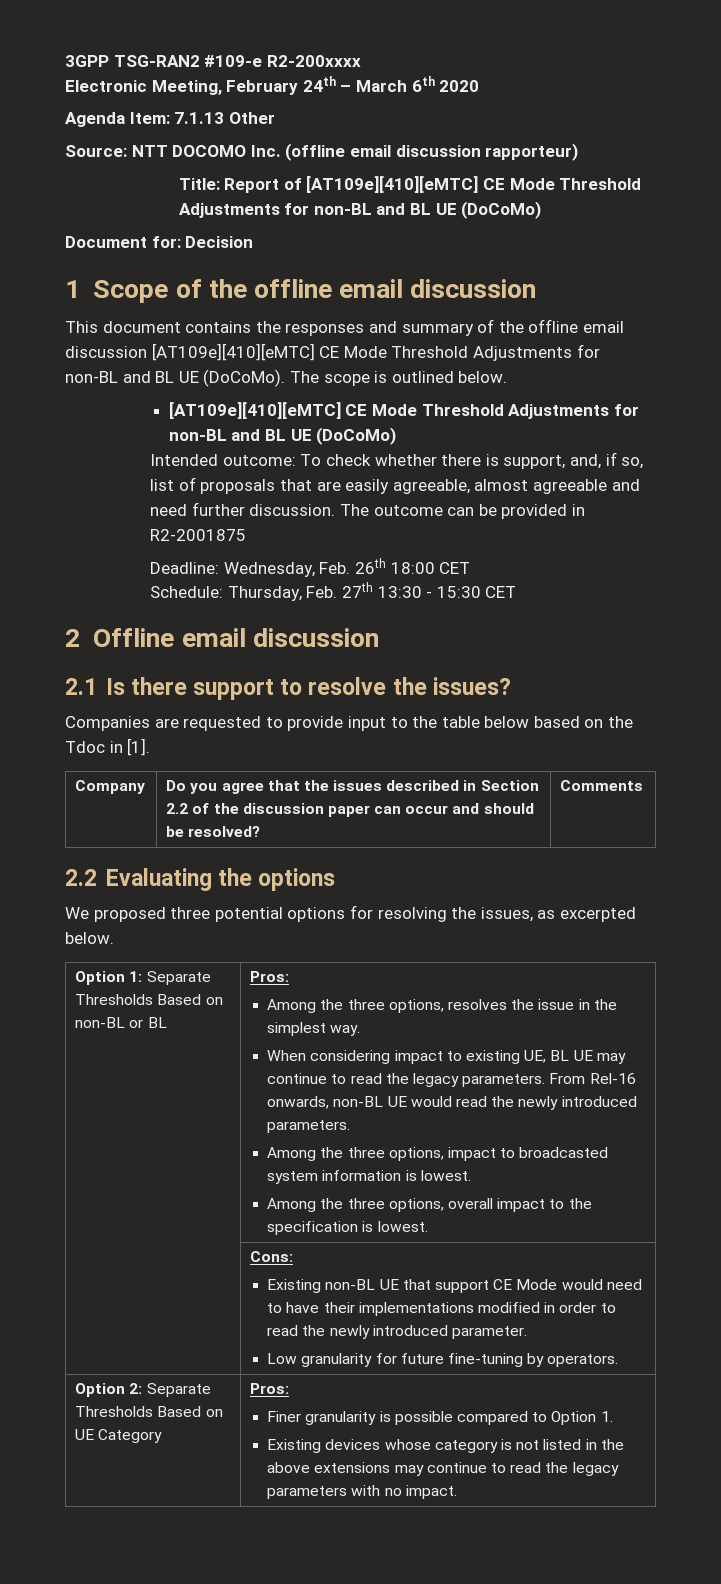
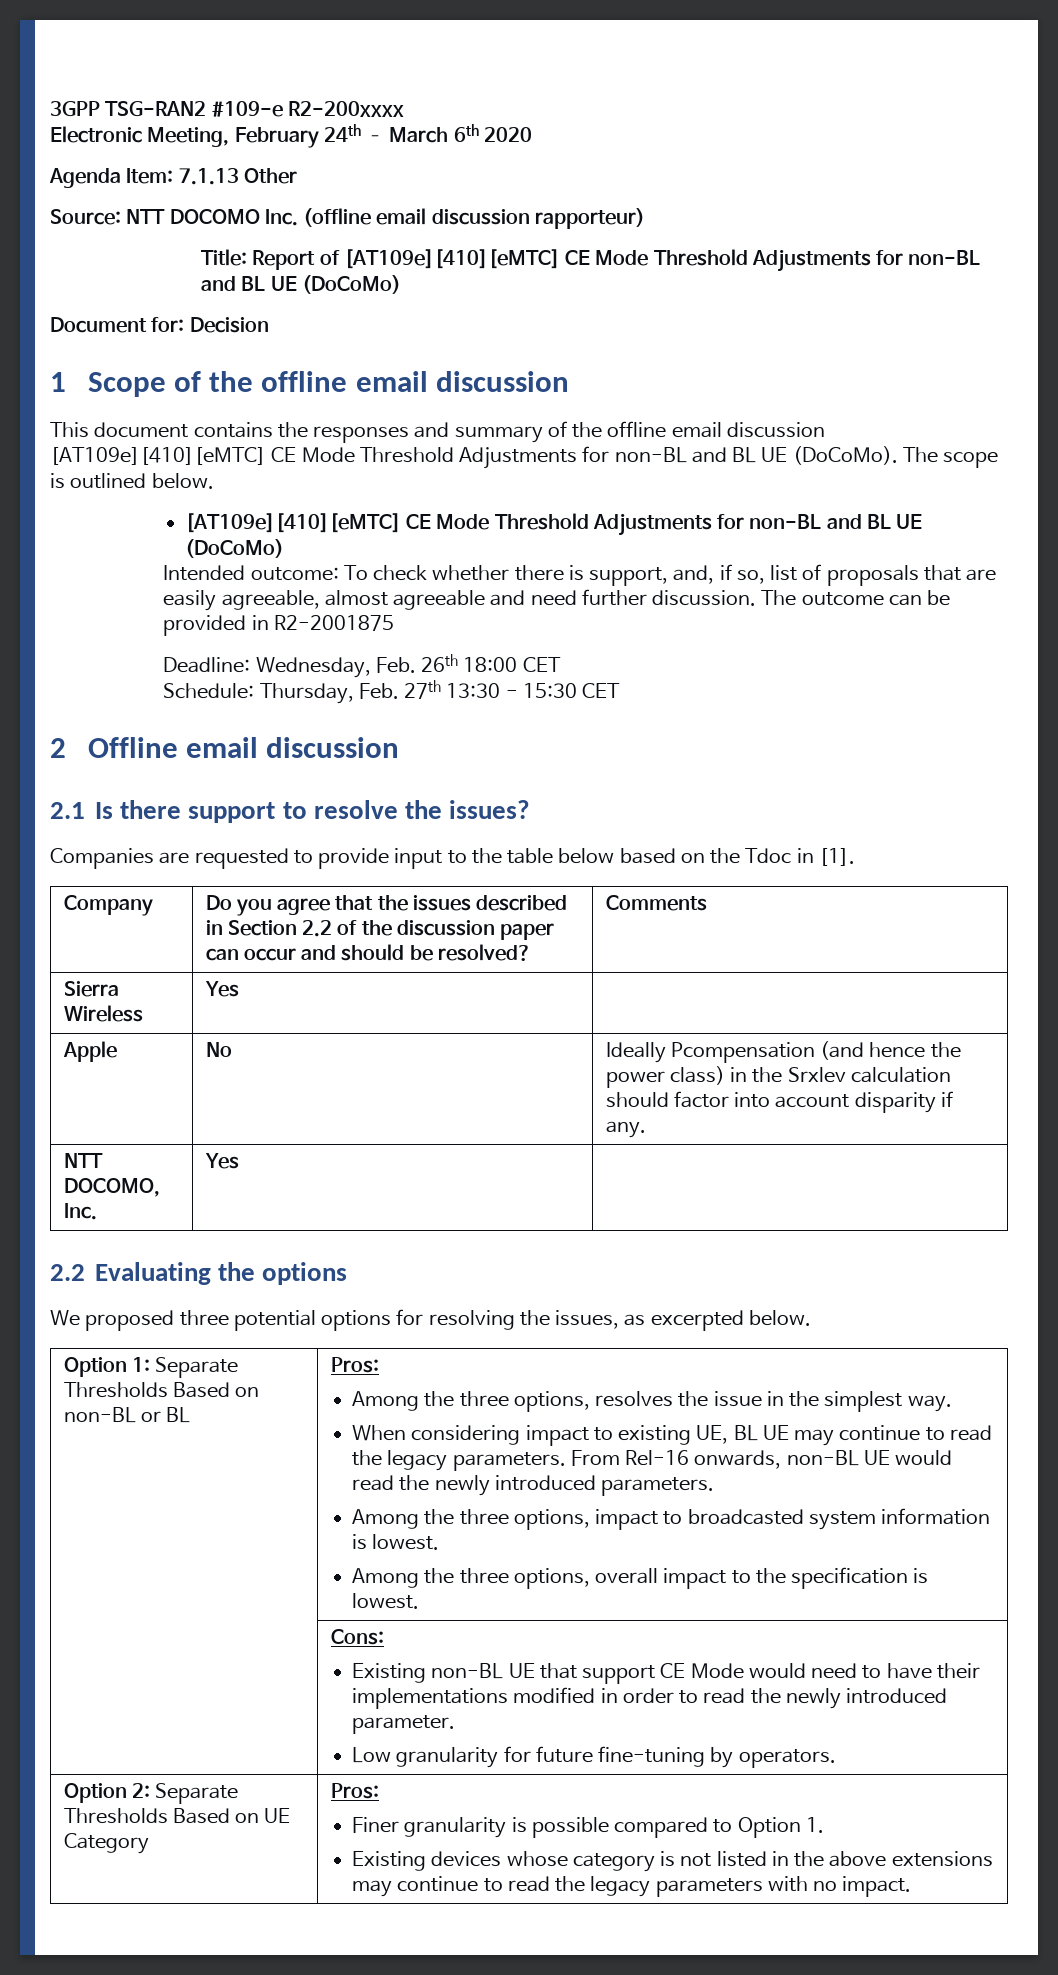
(644, 785) none -> [63,981,119,997] [63,1005,143,1022] [204,981,239,997] [62,1041,117,1062] [205,1042,232,1057] [605,1041,961,1063] [605,1066,951,1088] [605,1091,953,1113] [605,1121,646,1138] [63,1153,103,1168] [63,1178,160,1197] [63,1203,97,1220] [204,1153,239,1169] // Sierra Wireless | Yes | // Apple | No | Ideally Pcompensation (and hence the power class) in the Srxlev calculation should factor into account disparity if any. // NTT DOCOMO, Inc. | Yes |

